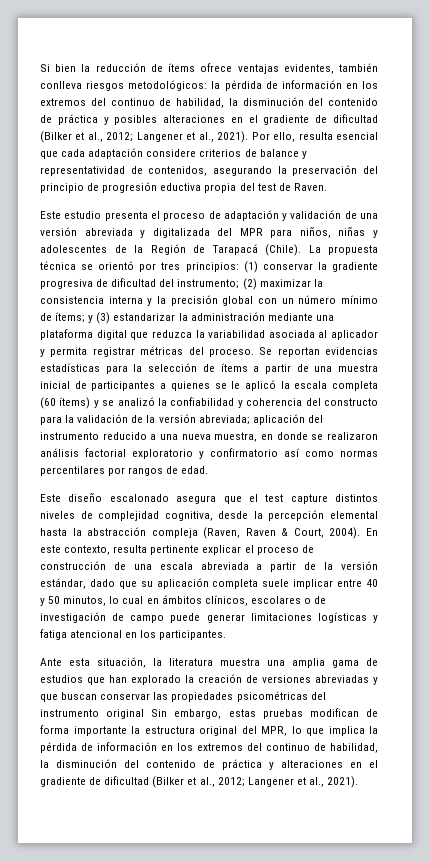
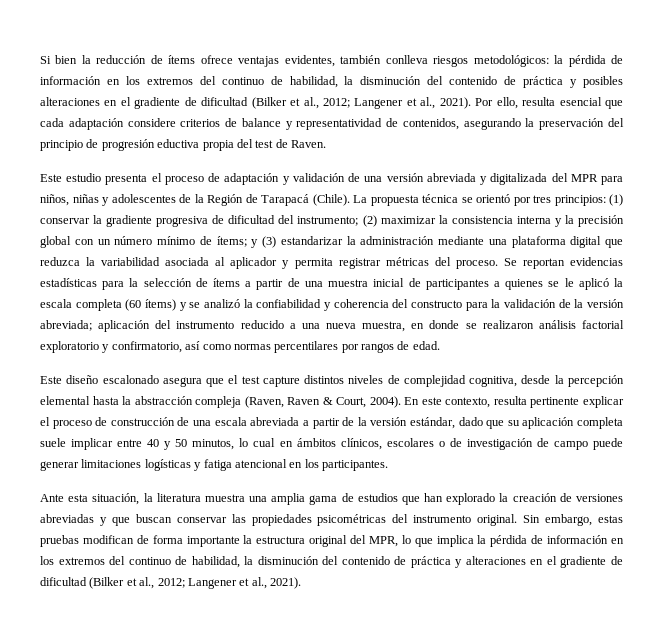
[210,448,278,457] confirmatorio -> [111,341,182,353] confirmatorio,
[106,709,145,719] original -> [477,514,518,526] original.

